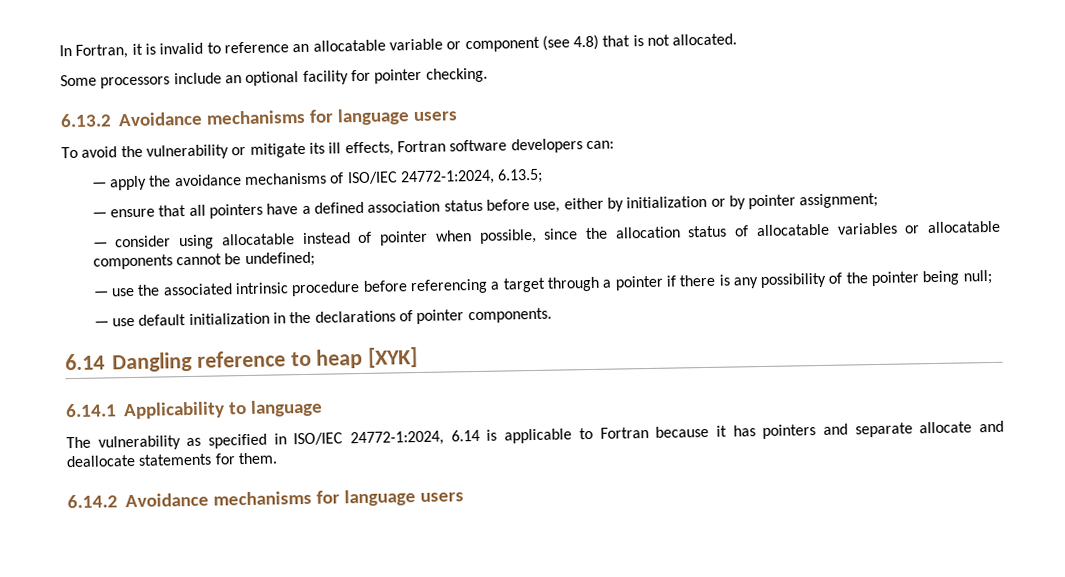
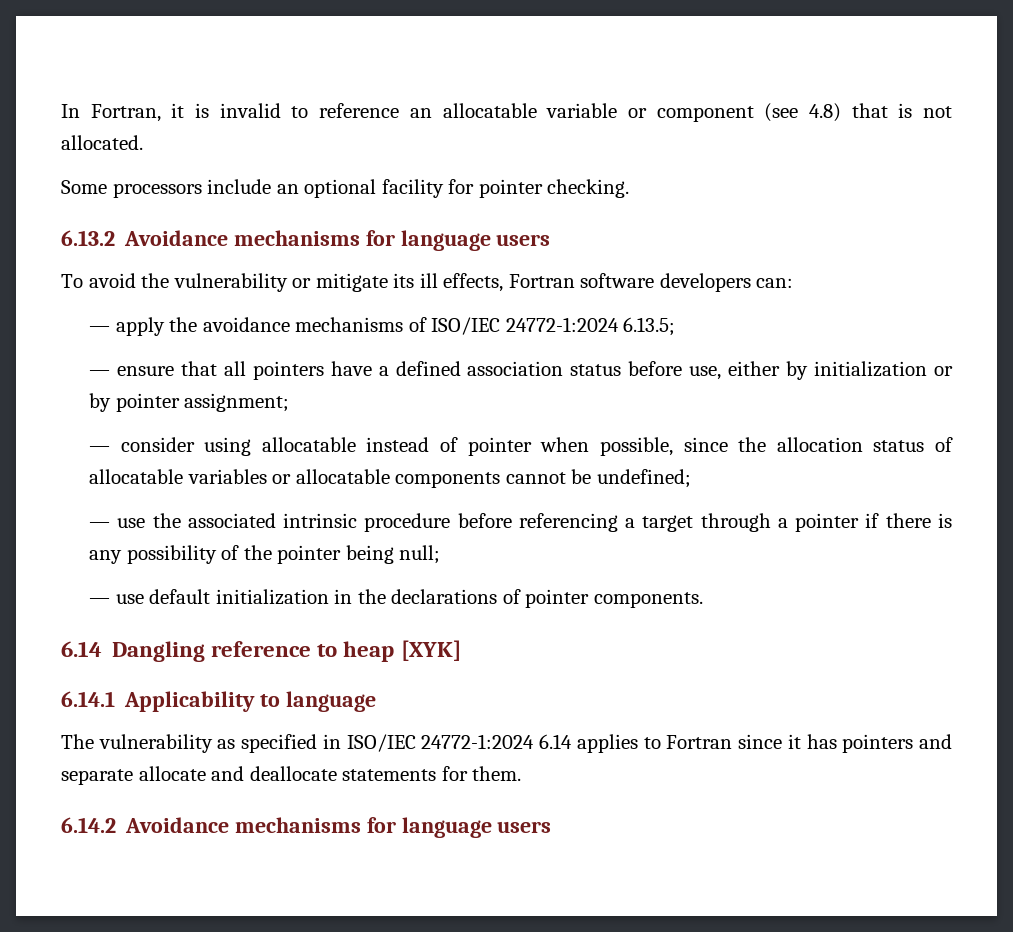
[399,169,495,186] 24772-1:2024, -> [505,317,619,332] 24772-1:2024
[350,428,573,447] 24772-1:2024, 6.14 is applicable -> [421,734,638,753] 24772-1:2024 6.14 applies
[655,425,710,438] because -> [738,734,783,749] since

